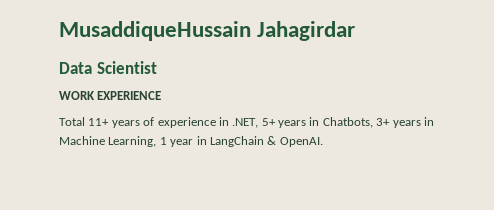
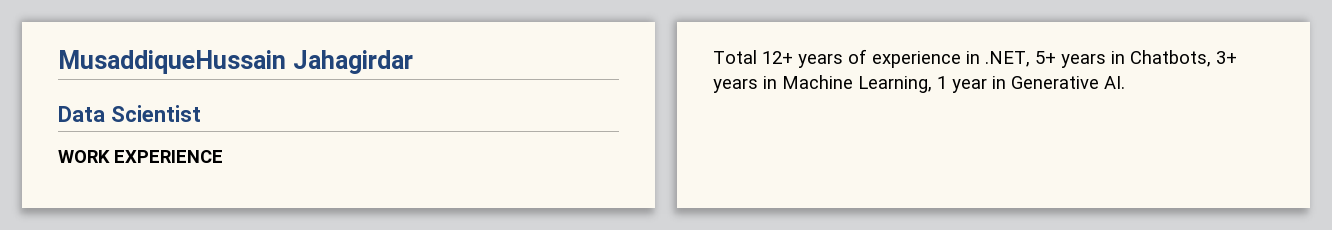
[88,118,110,126] 11+ -> [762,51,793,64] 12+
[209,136,323,147] LangChain & OpenAI. -> [1011,76,1125,89] Generative AI.

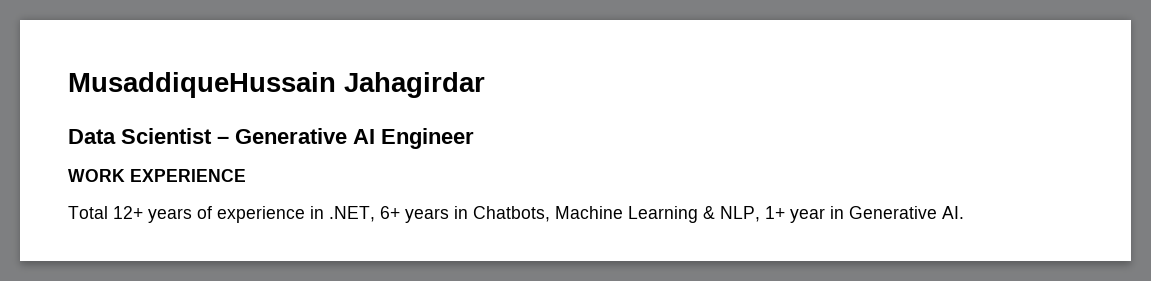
(201, 113) none -> [217,128,474,149] – Generative AI Engineer
[1035,51,1056,64] 5+ -> [380,206,400,219] 6+
[1216,51,1237,64] [713,75,947,93] 3+ years in Machine Learning, 1 -> [555,206,785,223] Machine Learning & NLP, 1+

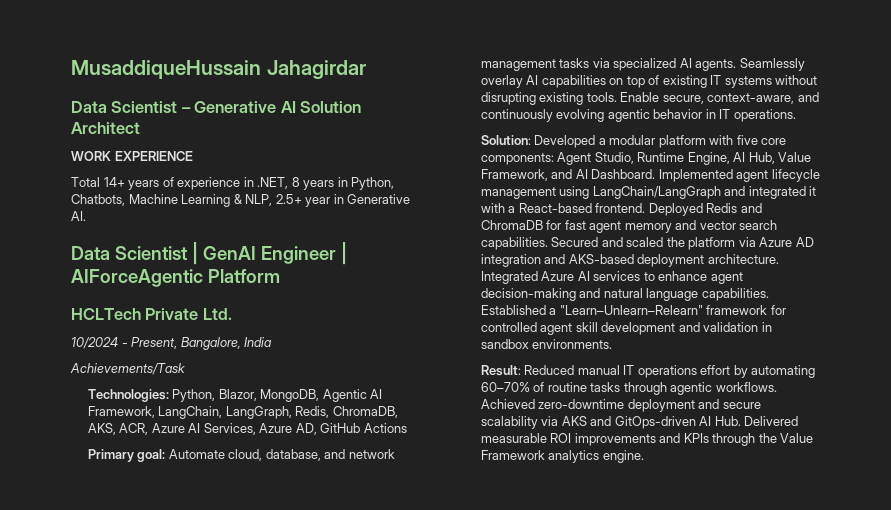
[381,128,474,149] Engineer -> [300,101,362,113] [71,122,140,134] Solution Architect
[113,206,143,219] 12+ -> [103,177,125,187] 14+
[380,206,400,219] 6+ -> [291,177,300,187] 8
(468, 212) none -> [351,177,395,190] Python,
[765,206,785,219] 1+ -> [275,194,302,204] 2.5+
(964, 212) none -> [71,242,347,265] [71,269,280,287] [71,308,232,320] [71,337,273,350] [70,363,185,375] [87,389,383,402] [87,406,398,419] [87,423,407,435] [87,449,395,462] [480,58,805,71] [480,75,818,88] [480,92,819,105] [480,109,796,122] [480,135,787,148] [480,152,812,165] [480,169,820,182] [480,186,817,199] [480,203,762,216] [480,220,778,233] [480,237,814,250] [480,254,779,267] [480,271,743,284] [480,288,769,301] [480,305,786,315] [480,322,772,335] [480,339,613,349] [480,365,816,378] [480,382,777,395] [480,399,761,412] [480,416,799,429] [480,433,814,446] [480,450,644,463] // Data Scientist | GenAI Engineer | AIForceAgentic Platform // HCLTech Private Ltd. // 10/2024 - Present, Bangalore, India // Achievements/Task // Technologies: Python, Blazor, MongoDB, Agentic AI Framework, LangChain, LangGraph, Redis, ChromaDB, AKS, ACR, Azure AI Services, Azure AD, GitHub Actions // Primary goal: Automate cloud, database, and network management tasks via specialized AI agents. Seamlessly overlay AI capabilities on top of existing IT systems without disrupting existing tools. Enable secure, context-aware, and continuously evolving agentic behavior in IT operations. // Solution: Developed a modular platform with five core components: Agent Studio, Runtime Engine, AI Hub, Value Framework, and AI Dashboard. Implemented agent lifecycle management using LangChain/LangGraph and integrated it with a React-based frontend. Deployed Redis and ChromaDB for fast agent memory and vector search capabilities. Secured and scaled the platform via Azure AD integration and AKS-based deployment architecture. Integrated Azure AI services to enhance agent decision-making and natural language capabilities. Established a "Learn–Unlearn–Relearn" framework for controlled agent skill development and validation in sandbox environments. // Result: Reduced manual IT operations effort by automating 60–70% of routine tasks through agentic workflows. Achieved zero-downtime deployment and secure scalability via AKS and GitOps-driven AI Hub. Delivered measurable ROI improvements and KPIs through the Value Framework analytics engine.

